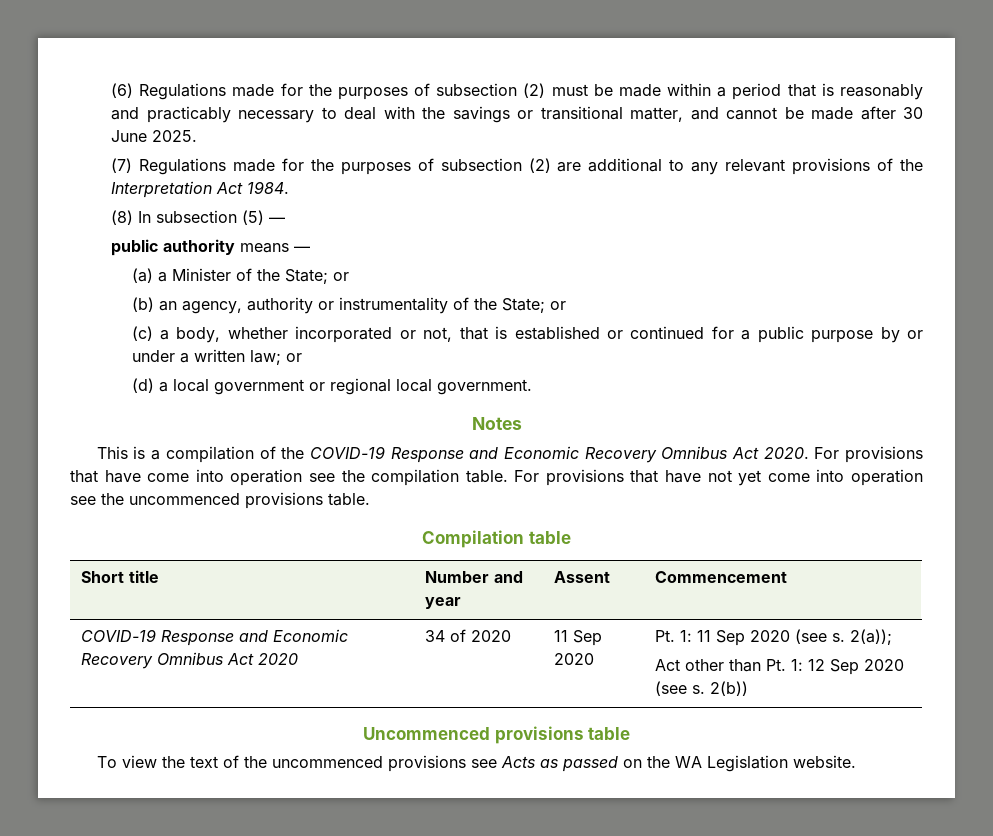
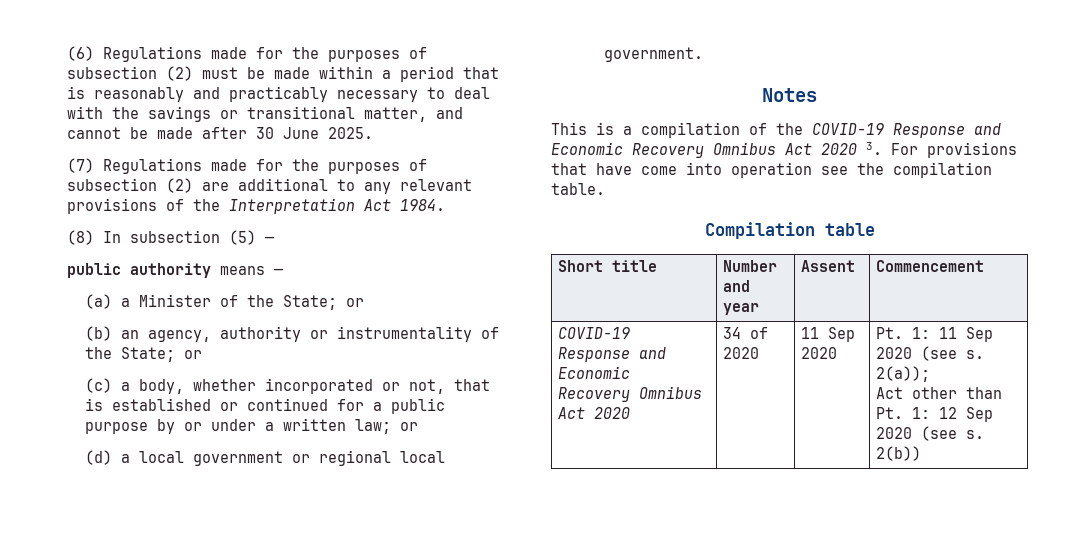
[763,447,809,459] 2020. -> [821,142,882,155] 2020 3.
[514,469,924,486] [70,492,370,509] For provisions that have not yet come into operation see the uncommenced provisions table. -> (605, 189) none
[362,726,631,744] [96,755,856,772] // Uncommenced provisions table // To view the text of the uncommenced provisions see Acts as passed on the WA Legislation website. -> (922, 453) none

